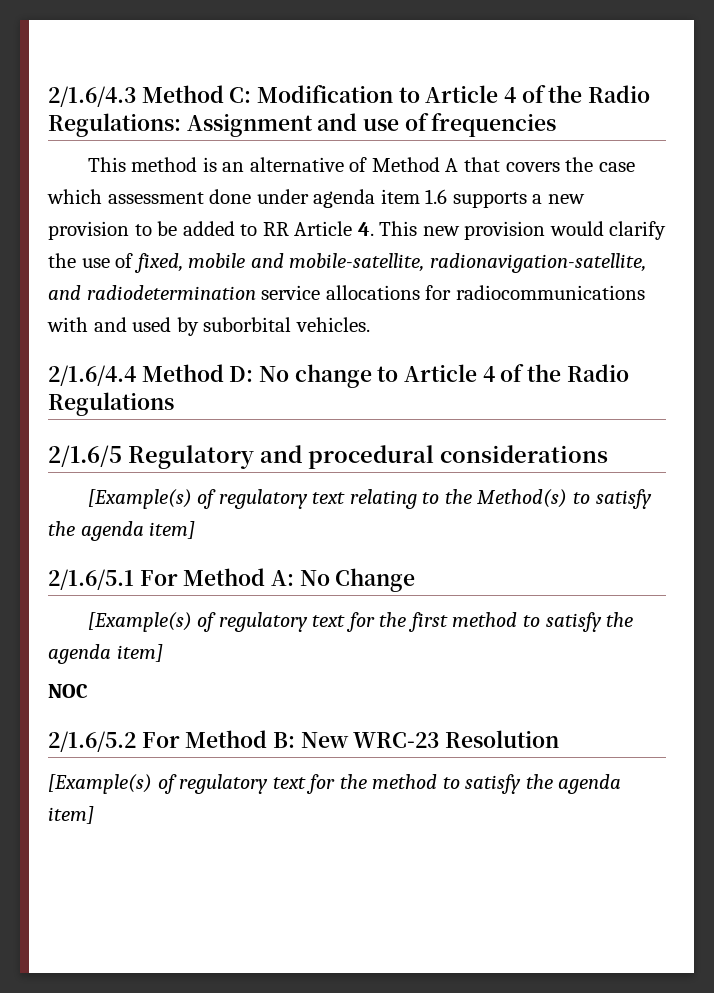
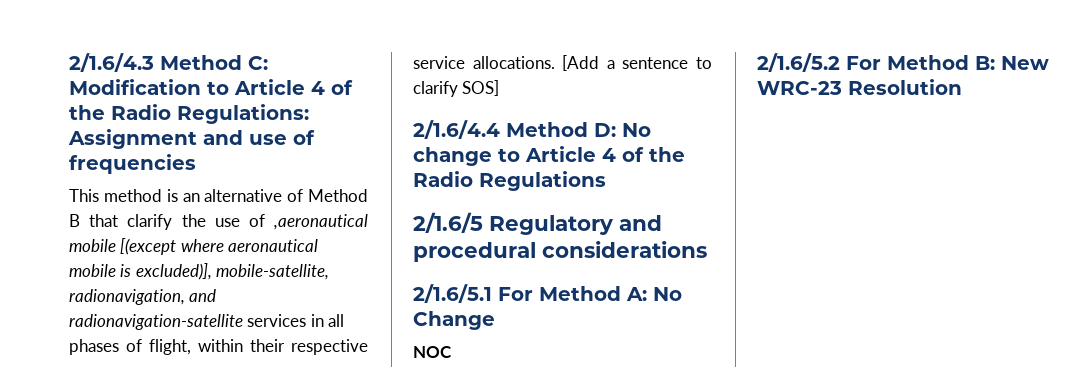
[445,157,635,172] [47,189,585,208] [48,221,667,240] [48,253,646,273] [48,285,645,300] [47,317,370,336] A that covers the case which assessment done under agenda item 1.6 supports a new provision to be added to RR Article 4. This new provision would clarify the use of fixed, mobile and mobile-satellite, radionavigation-satellite, and radiodetermination service allocations for radiocommunications with and used by suborbital vehicles. -> [69,214,368,230] [69,238,319,255] [69,263,330,280] [69,289,217,305] [69,314,345,330] [69,339,368,355] [413,55,712,71] [413,80,500,97] B that clarify the use of ,aeronautical mobile [(except where aeronautical mobile is excluded)], mobile-satellite, radionavigation, and radionavigation-satellite services in all phases of flight, within their respective service allocations. [Add a sentence to clarify SOS]
[87,489,652,509] [48,521,196,541] // [Example(s) of regulatory text relating to the Method(s) to satisfy the agenda item] -> (707, 249) none
[87,612,634,632] [48,644,163,664] // [Example(s) of regulatory text for the first method to satisfy the agenda item] -> (495, 320) none
[48,774,622,794] [48,806,94,824] // [Example(s) of regulatory text for the method to satisfy the agenda item] -> (962, 87) none

